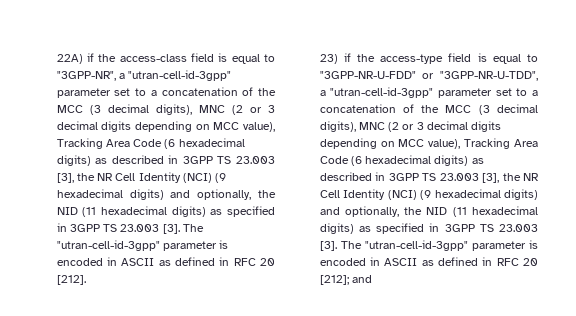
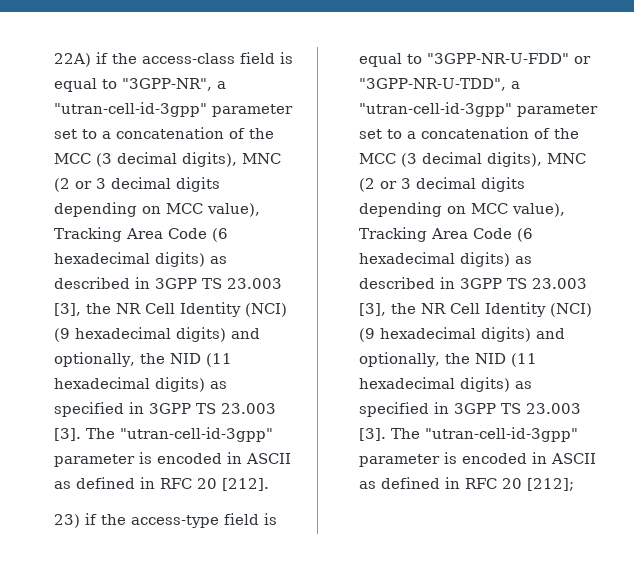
[351,275,372,283] and -> (574, 484) none

